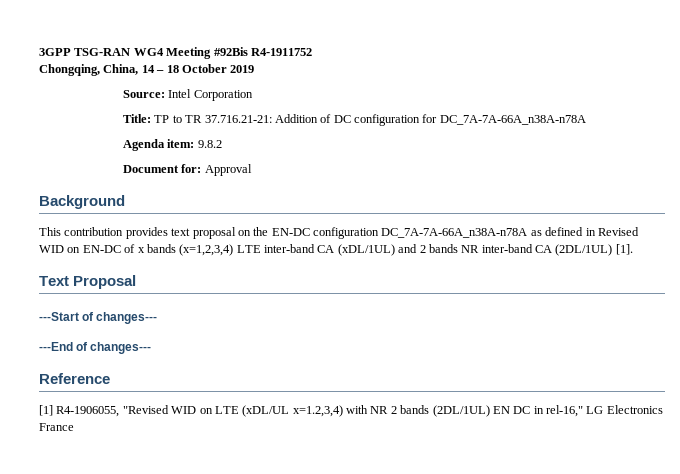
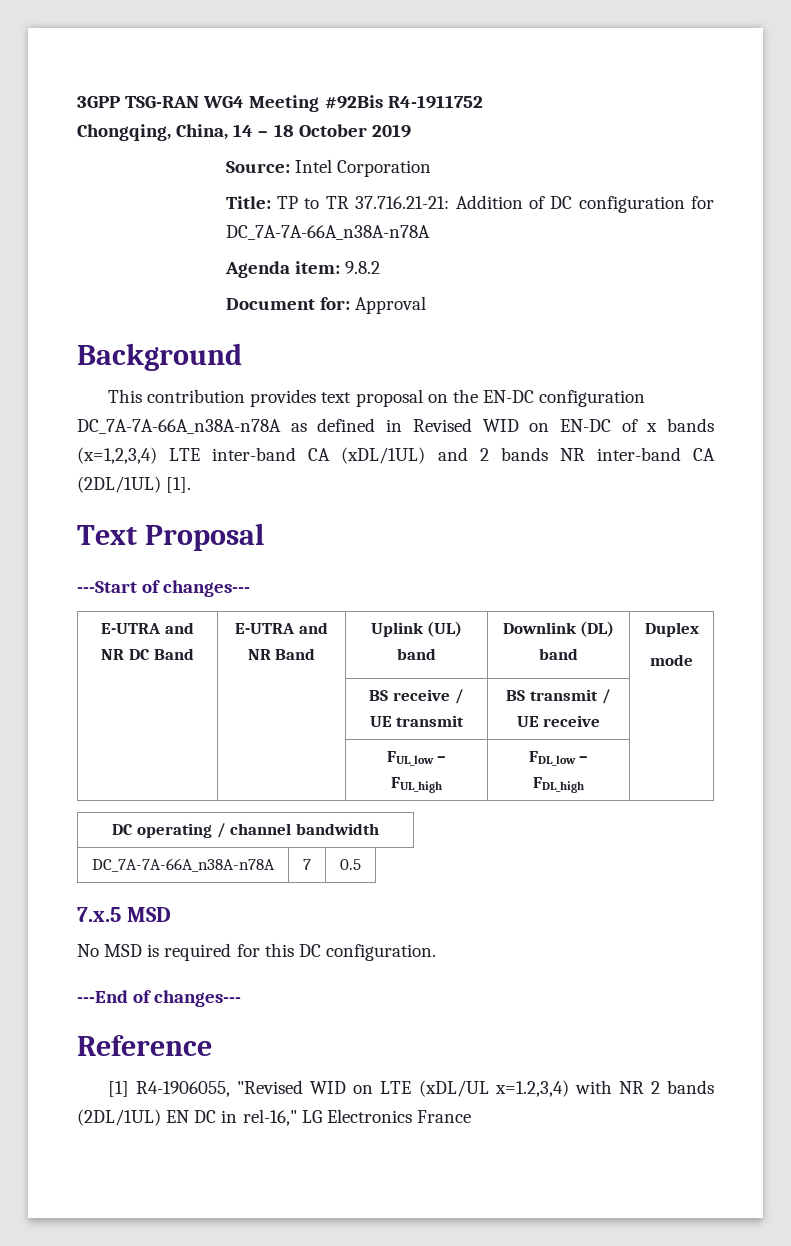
(158, 318) none -> [101,622,194,634] [101,648,194,660] [235,622,328,634] [247,648,316,660] [370,621,463,637] [397,648,436,660] [502,621,615,637] [539,648,578,660] [644,622,699,637] [650,654,693,666] [369,689,464,704] [369,715,465,727] [506,689,611,704] [516,715,601,727] [386,751,447,766] [391,777,442,793] [528,751,589,766] [533,777,584,793] [112,823,379,838] [92,858,275,872] [303,859,311,870] [340,859,361,870] [77,907,171,922] [77,943,436,961] // E-UTRA and NR DC Band | E-UTRA and NR Band | Uplink (UL) band | Downlink (DL) band | Duplex // mode // | | BS receive / UE transmit | BS transmit / UE receive | // | | FUL_low – FUL_high | FDL_low – FDL_high | // DC operating / channel bandwidth // DC_7A-7A-66A_n38A-n78A | 7 | 0.5 // 7.x.5 MSD // No MSD is required for this DC configuration.

